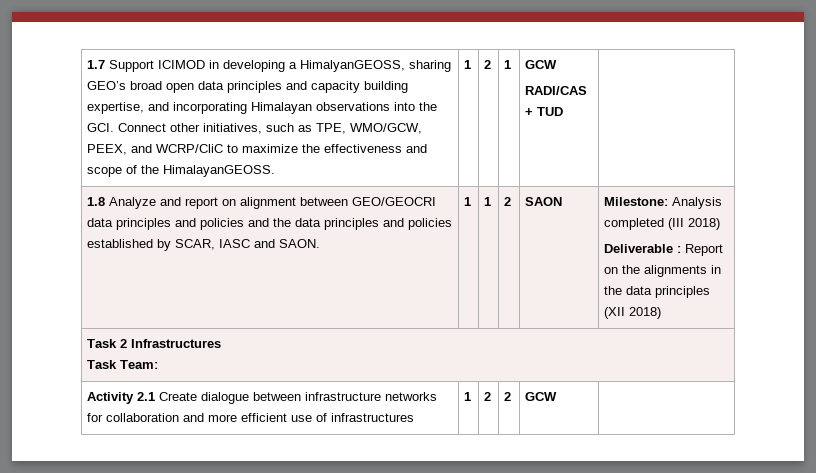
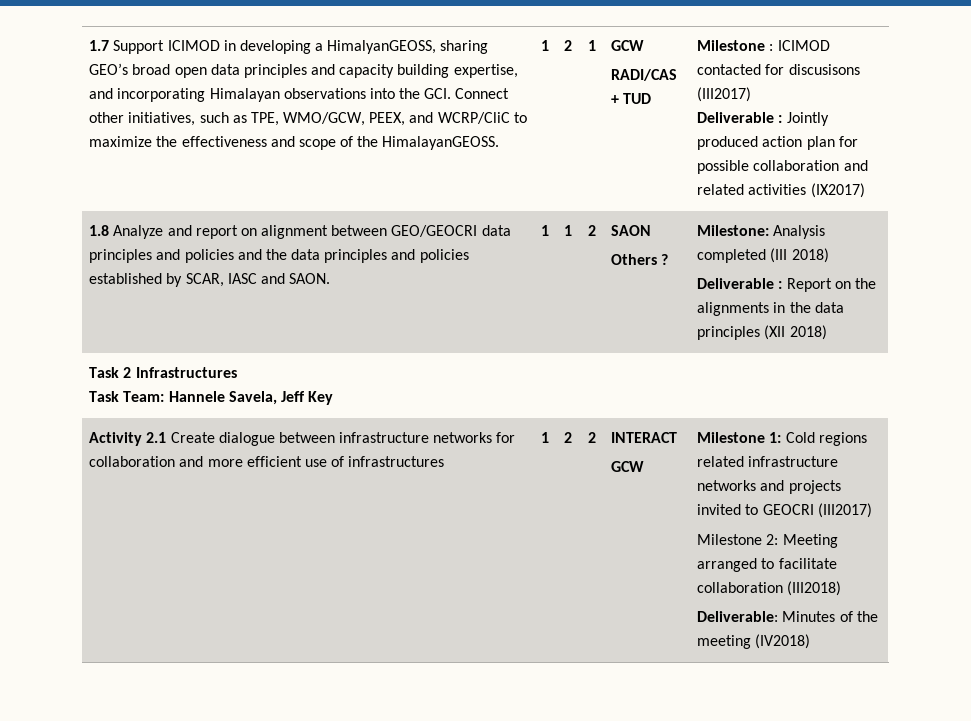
(564, 111) none -> [697,40,830,51] [697,64,860,75] [697,87,752,102] [697,112,829,126] [697,136,858,150] [697,160,868,174] [697,183,865,198] Milestone : ICIMOD contacted for discusisons (III2017) // Deliverable : Jointly produced action plan for possible collaboration and related activities (IX2017)
(563, 201) none -> [611,254,669,265] // Others ?
(159, 364) none -> [168,391,334,405] Hannele Savela, Jeff Key
(512, 396) none -> [611,432,678,443] INTERACT //
(558, 396) none -> [697,432,867,446] [697,456,839,467] [697,480,841,494] [697,503,872,518] [697,534,838,548] [697,558,837,572] [697,581,842,596] [697,611,878,622] [697,634,811,649] Milestone 1: Cold regions related infrastructure networks and projects invited to GEOCRI (III2017) // Milestone 2: Meeting arranged to facilitate collaboration (III2018) // Deliverable: Minutes of the meeting (IV2018)

